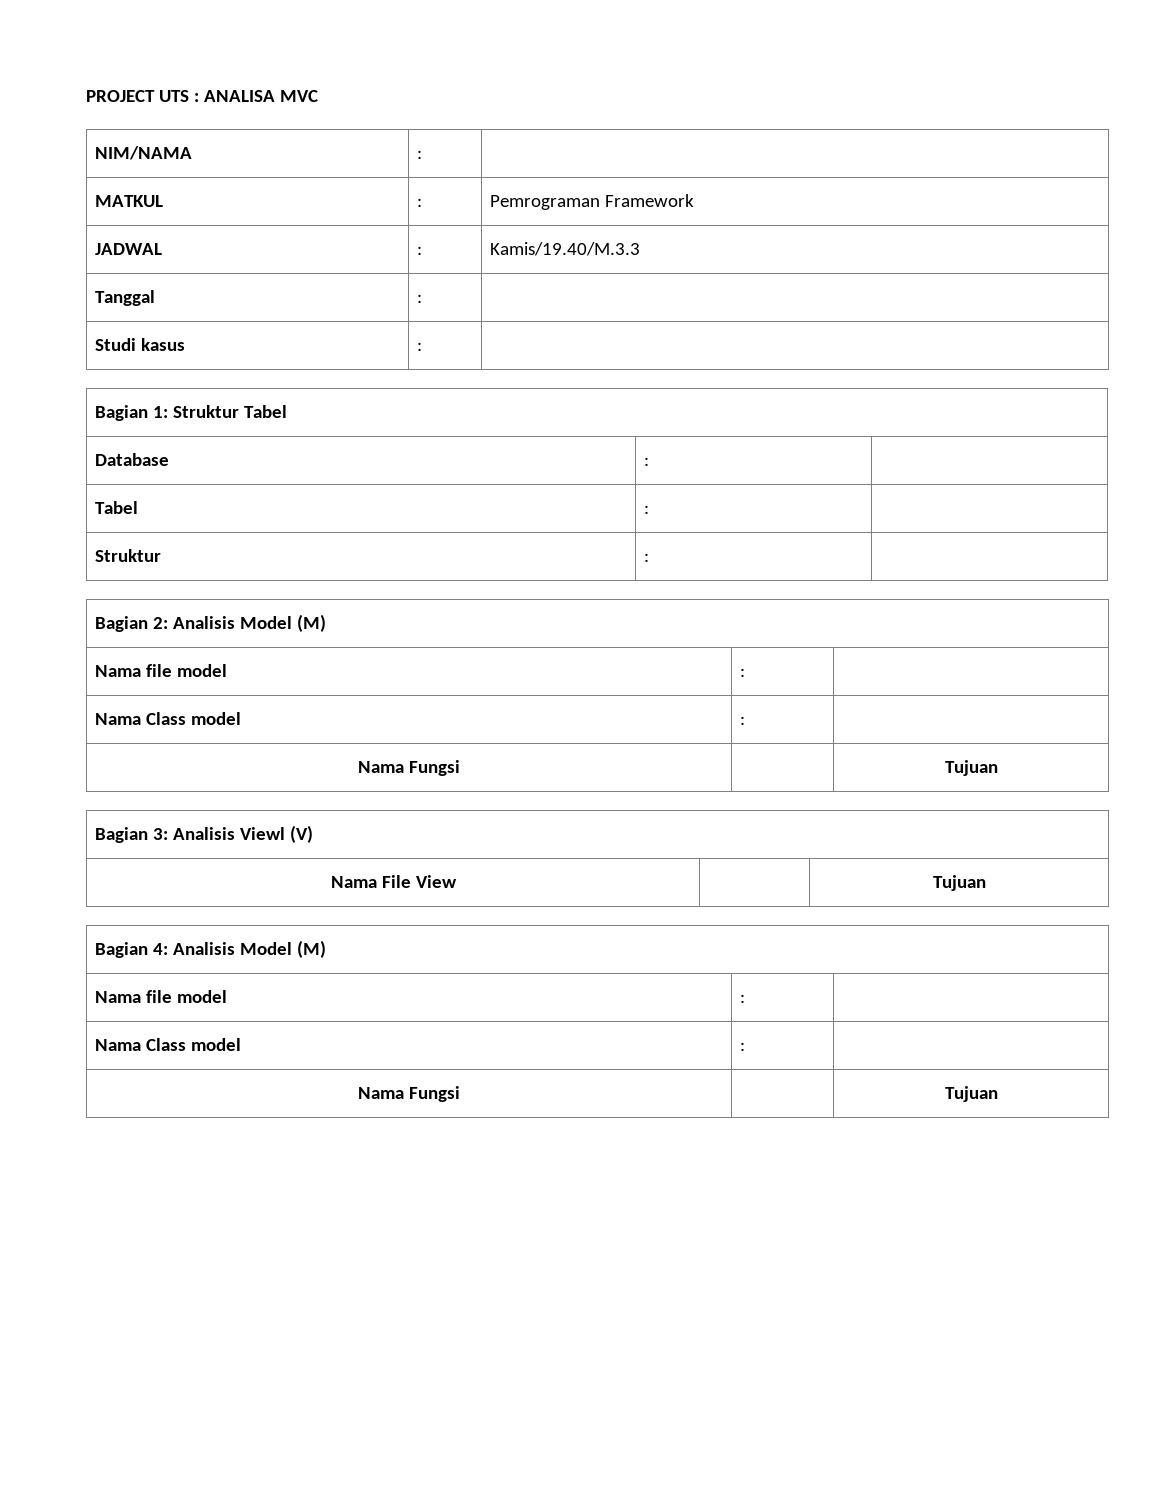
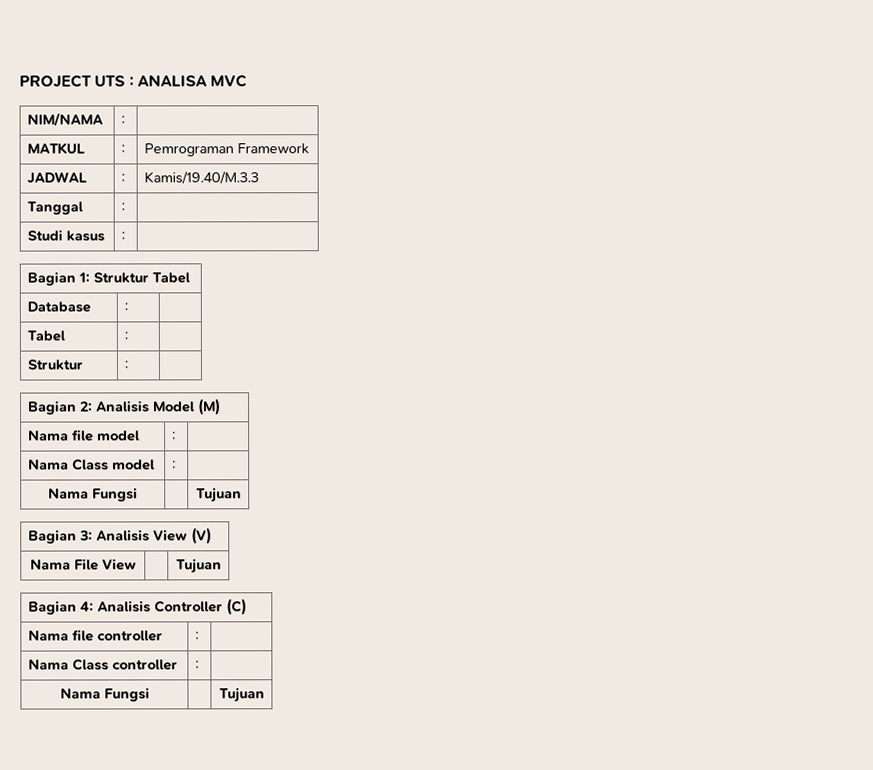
[239,827,285,840] Viewl -> [152,529,188,542] View
[239,940,326,958] [94,990,227,1003] [739,994,745,1003] [94,1038,241,1051] Model (M) // Nama file model | : | // Nama Class model -> [153,598,247,616] [27,629,163,642] [194,631,199,641] [27,658,178,671] Controller (C) // Nama file controller | : | // Nama Class controller

